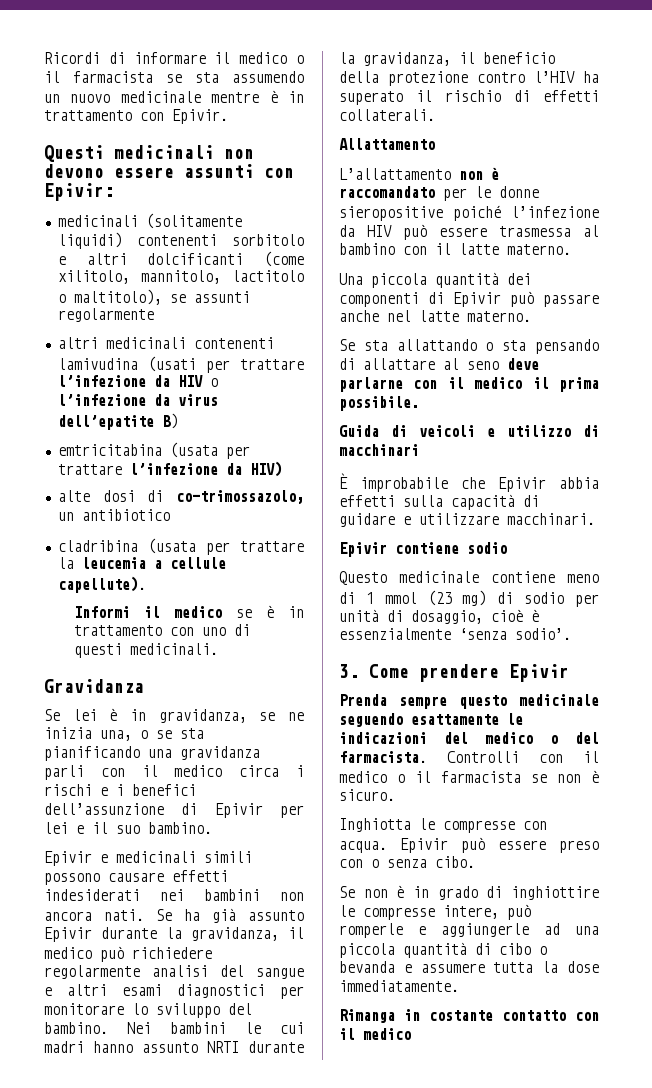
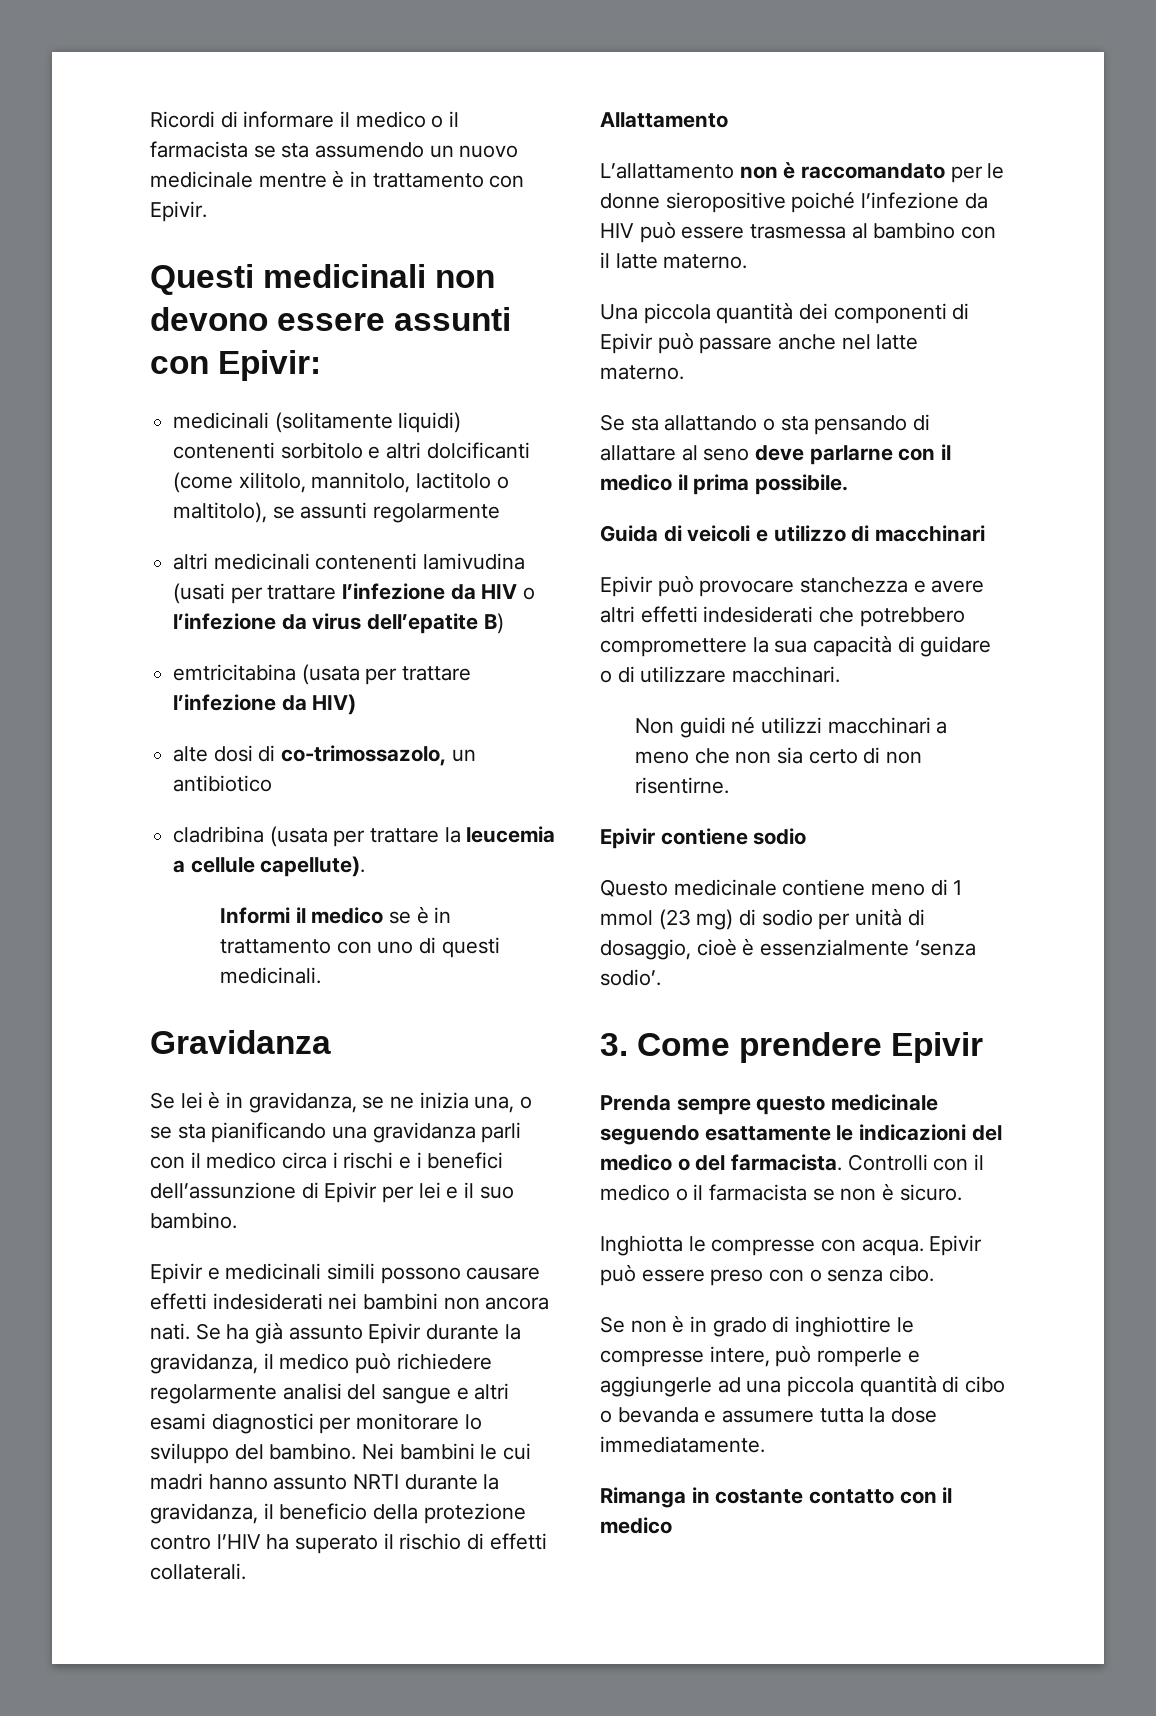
[339,473,599,492] [339,495,443,507] È improbabile che Epivir abbia effetti sulla -> [600,575,985,597] [600,606,965,627] [600,637,808,657] Epivir può provocare stanchezza e avere altri effetti indesiderati che potrebbero compromettere la sua
[403,516,411,525] e -> [600,666,635,683] o di
(595, 519) none -> [635,716,948,738] [635,747,923,764] [635,777,730,794] // Non guidi né utilizzi macchinari a meno che non sia certo di non risentirne.

